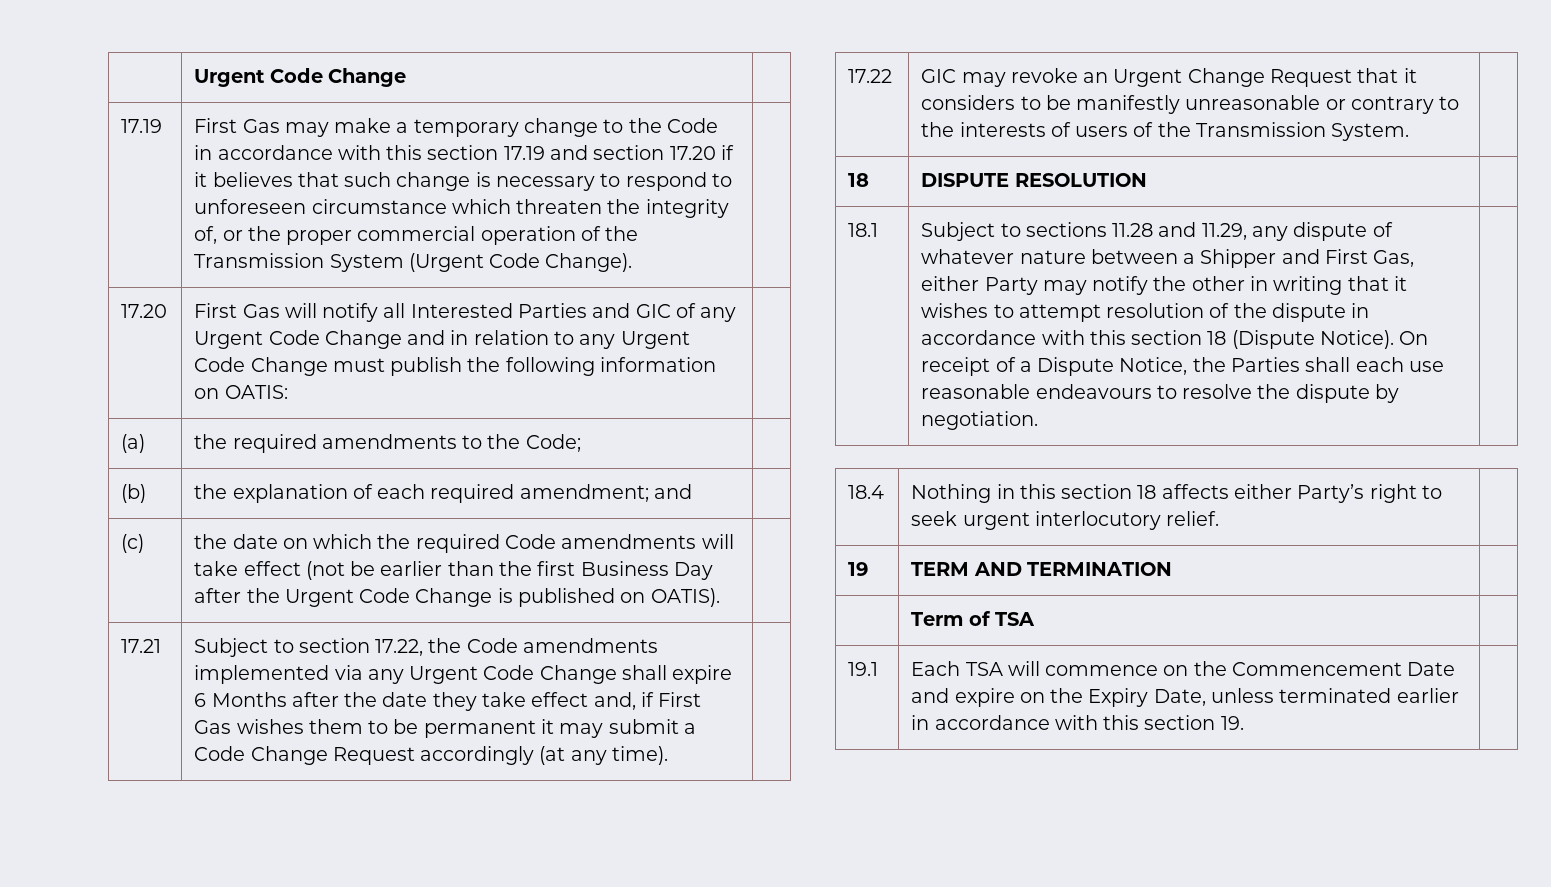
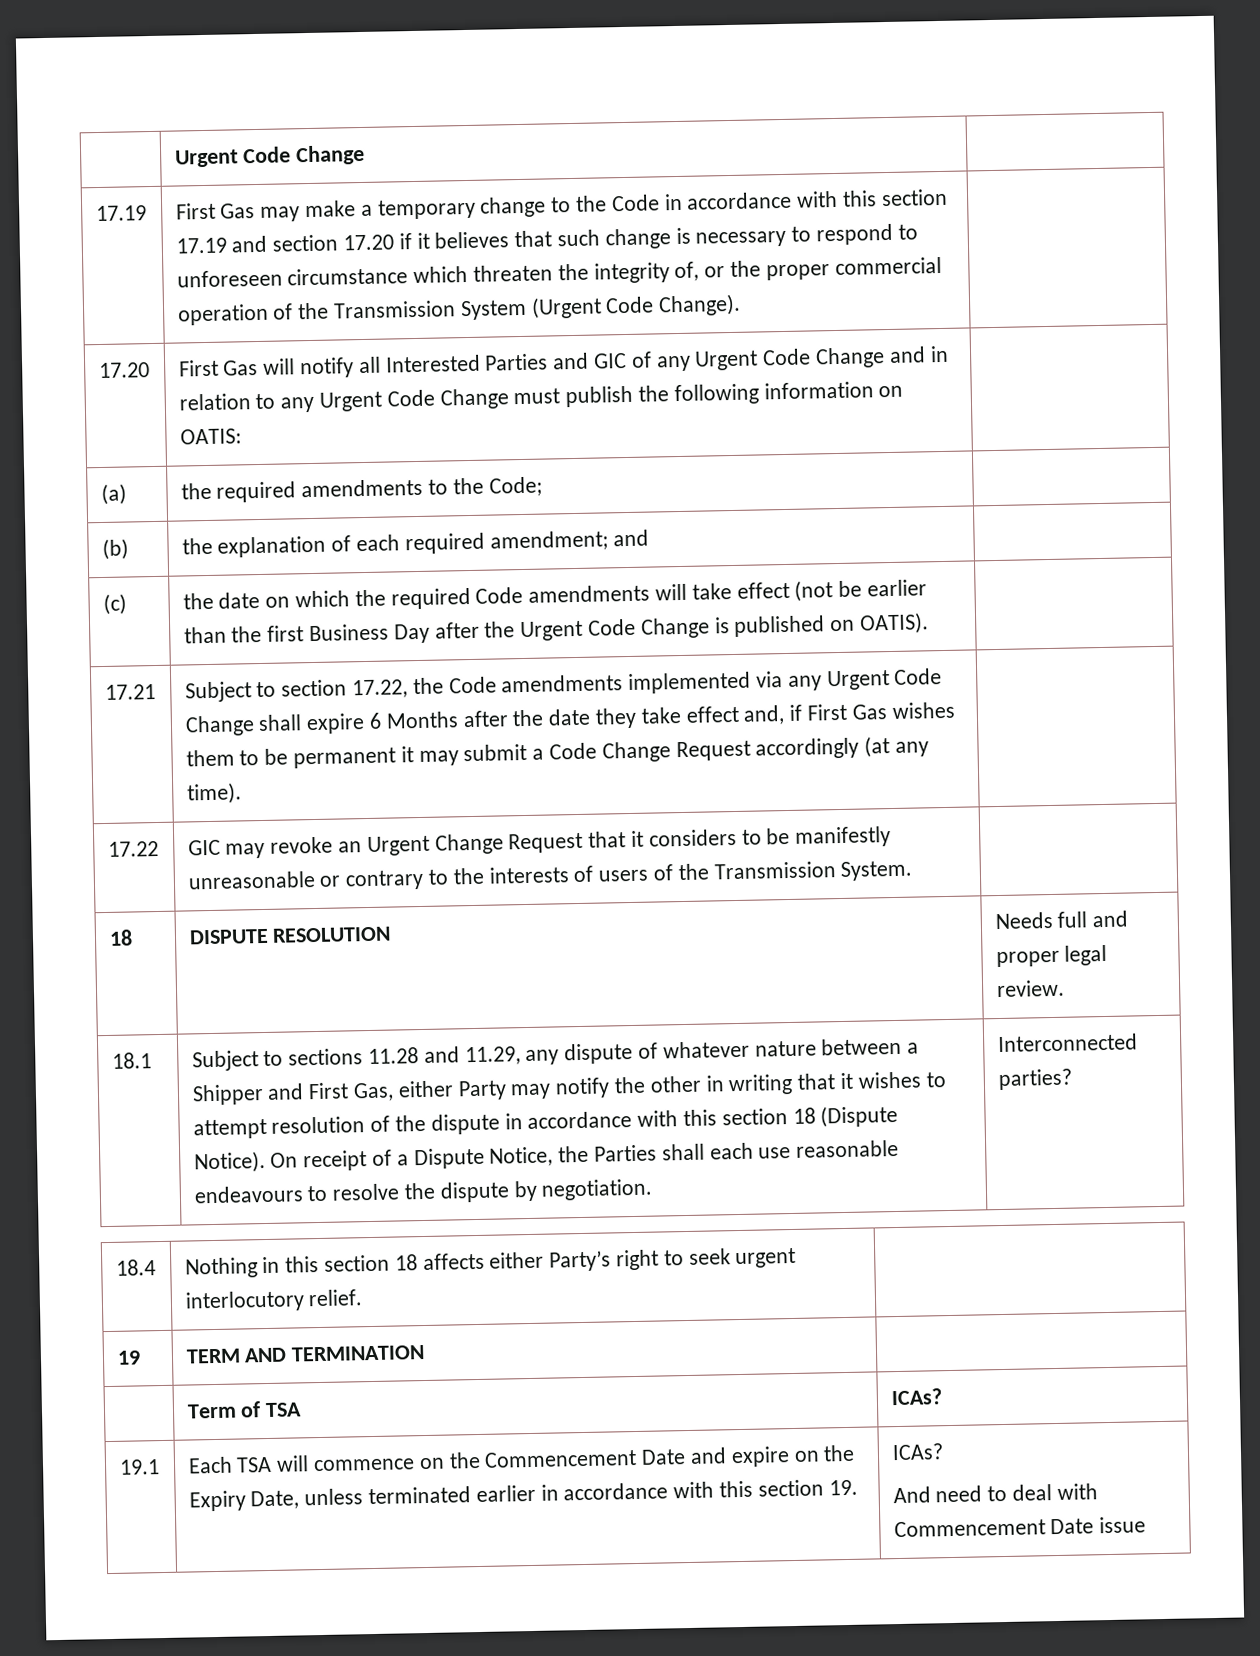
(1147, 180) none -> [994,910,1129,930] [995,944,1108,968] [995,979,1065,998] Needs full and proper legal review.
(1039, 420) none -> [997,1033,1138,1053] [997,1068,1073,1091] Interconnected parties?
(1035, 619) none -> [890,1388,943,1406] ICAs?
(1244, 723) none -> [891,1443,944,1461] [892,1483,1098,1504] [893,1516,1147,1538] ICAs? // And need to deal with Commencement Date issue

